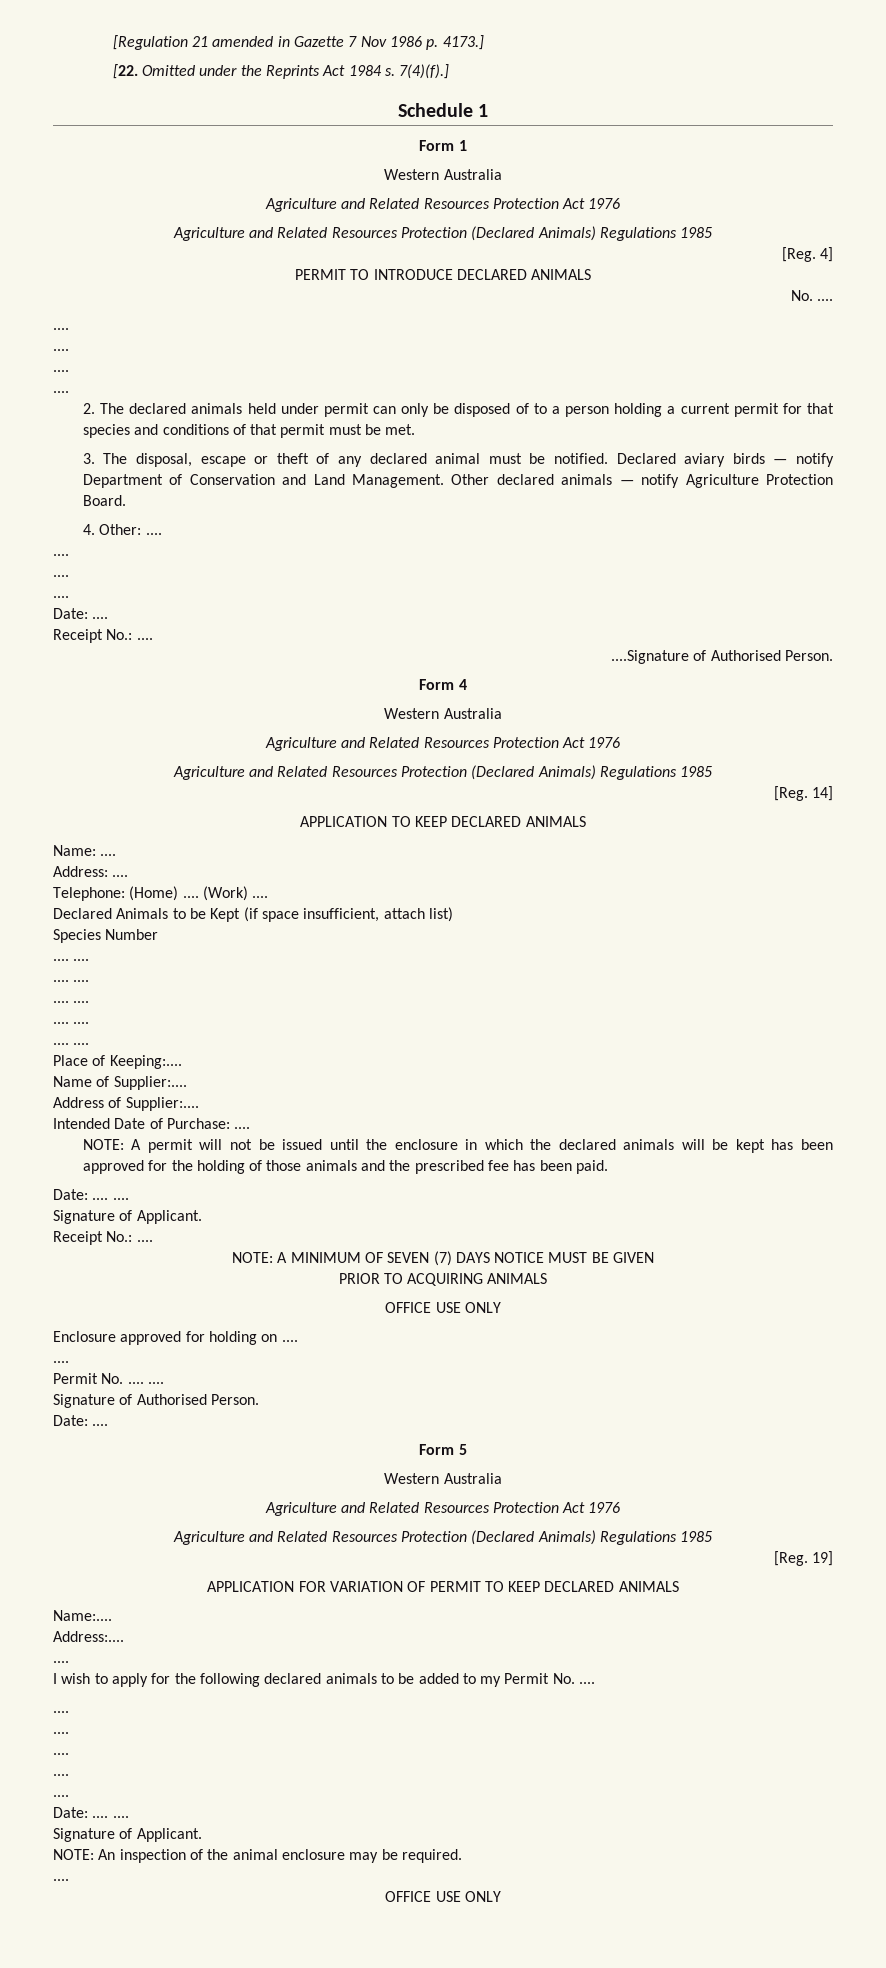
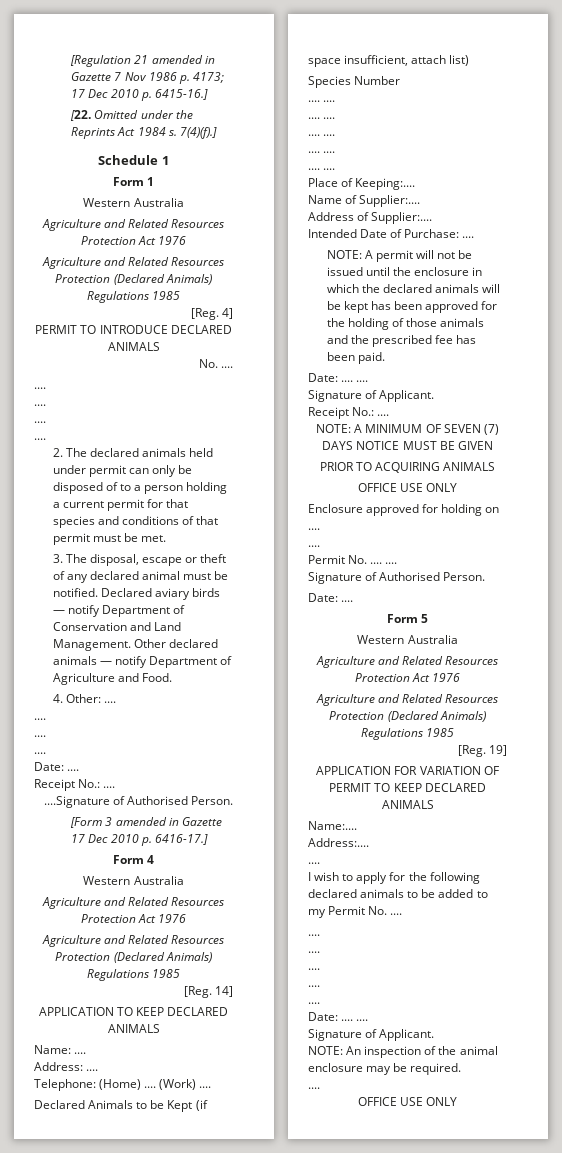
[442,35,484,50] 4173.] -> [192,72,224,83] [71,89,208,101] 4173; 17 Dec 2010 p. 6415-16.]
[685,474,834,488] [82,495,126,506] Agriculture Protection Board. -> [148,656,233,668] [52,673,172,685] Department of Agriculture and Food.
(834, 655) none -> [70,817,222,828] [71,834,208,846] // [Form 3 amended in Gazette 17 Dec 2010 p. 6416-17.]

